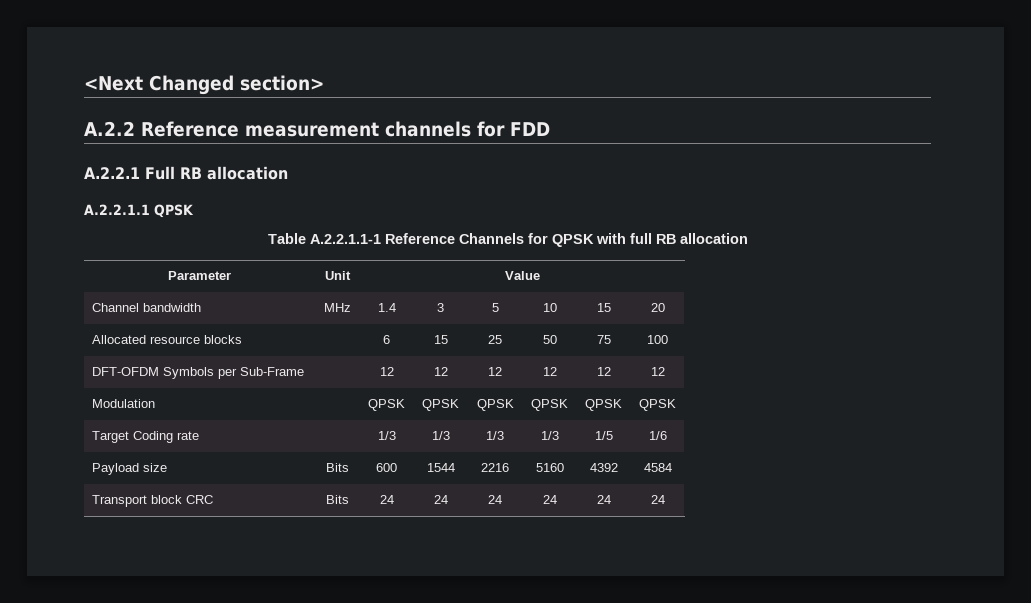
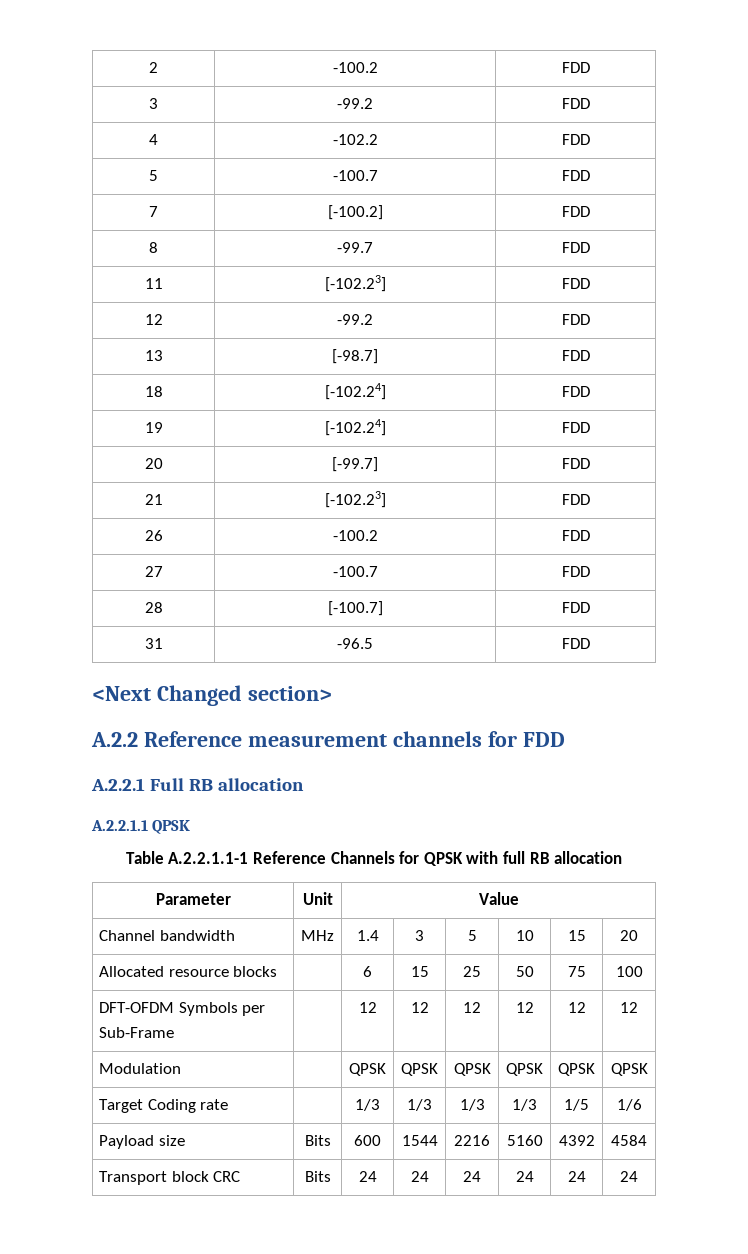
(84, 83) none -> [149,62,158,73] [332,62,378,73] [561,62,590,73] [149,98,158,109] [337,98,373,109] [561,98,590,109] [149,134,158,145] [332,134,378,145] [561,134,590,145] [149,170,158,181] [332,170,378,181] [561,170,590,181] [149,206,158,217] [327,205,383,220] [561,206,590,217] [149,242,158,253] [337,242,373,253] [561,242,590,253] [144,278,163,289] [324,275,386,292] [561,278,590,289] [144,314,163,325] [337,314,373,325] [561,314,590,325] [144,350,163,361] [332,349,378,364] [561,350,590,361] [144,386,163,397] [324,383,386,400] [561,386,590,397] [144,422,163,433] [324,419,386,436] [561,422,590,433] [144,458,163,469] [332,457,378,472] [561,458,590,469] [144,494,163,505] [324,491,386,508] [561,494,590,505] [144,530,163,541] [332,530,378,541] [561,530,590,541] [144,566,163,577] [332,566,378,577] [561,566,590,577] [144,602,163,613] [327,601,383,616] [561,602,590,613] [144,638,163,649] [337,638,373,649] [561,638,590,649] 2 | -100.2 | FDD // 3 | -99.2 | FDD // 4 | -102.2 | FDD // 5 | -100.7 | FDD // 7 | [-100.2] | FDD // 8 | -99.7 | FDD // 11 | [-102.23] | FDD // 12 | -99.2 | FDD // 13 | [-98.7] | FDD // 18 | [-102.24] | FDD // 19 | [-102.24] | FDD // 20 | [-99.7] | FDD // 21 | [-102.23] | FDD // 26 | -100.2 | FDD // 27 | -100.7 | FDD // 28 | [-100.7] | FDD // 31 | -96.5 | FDD //

